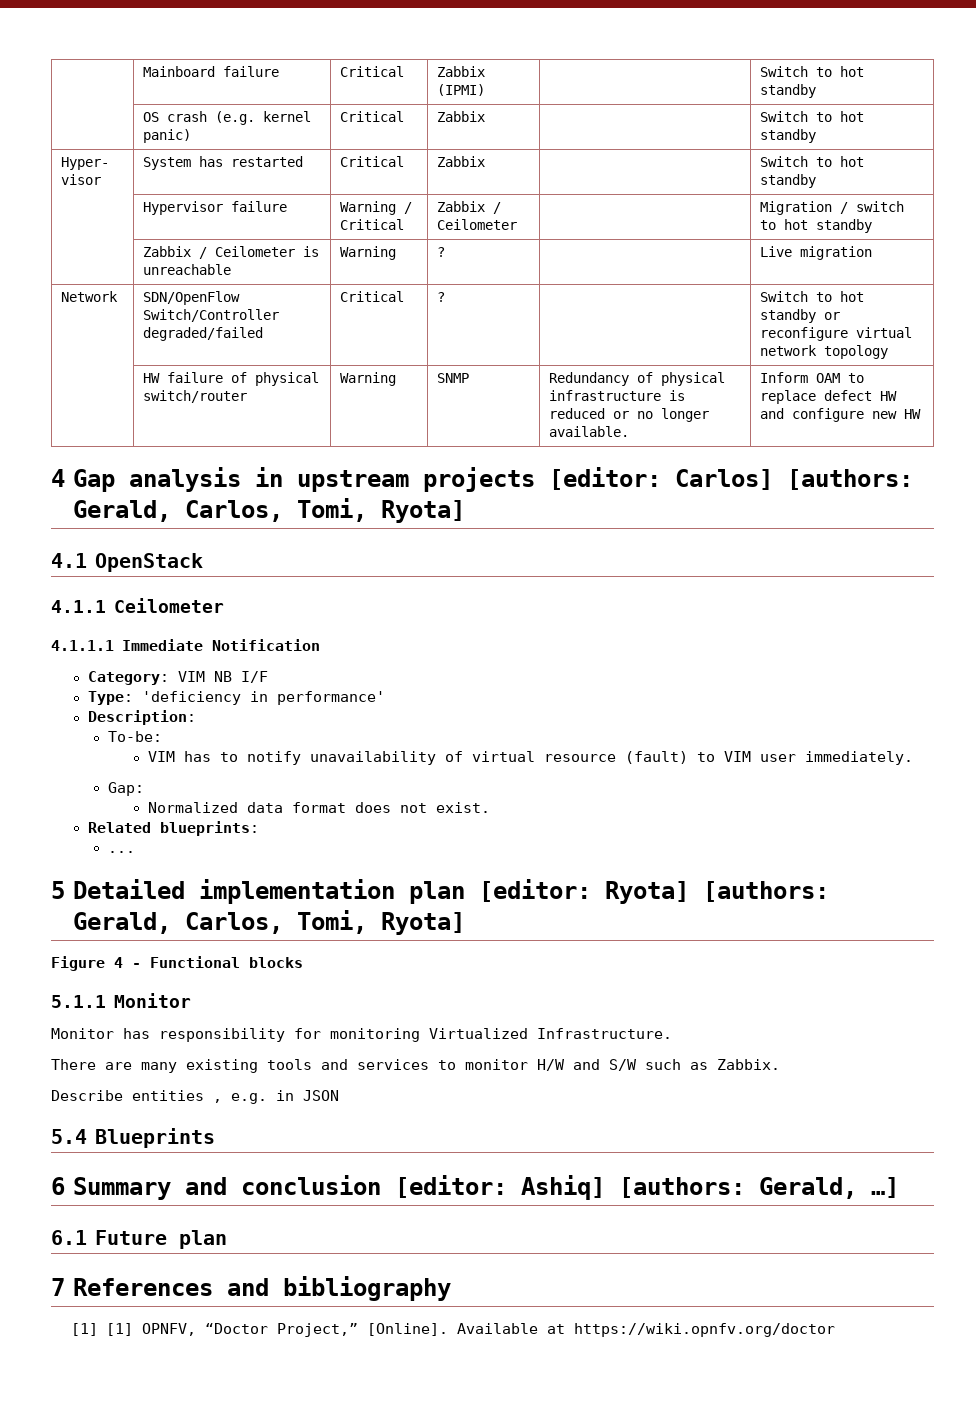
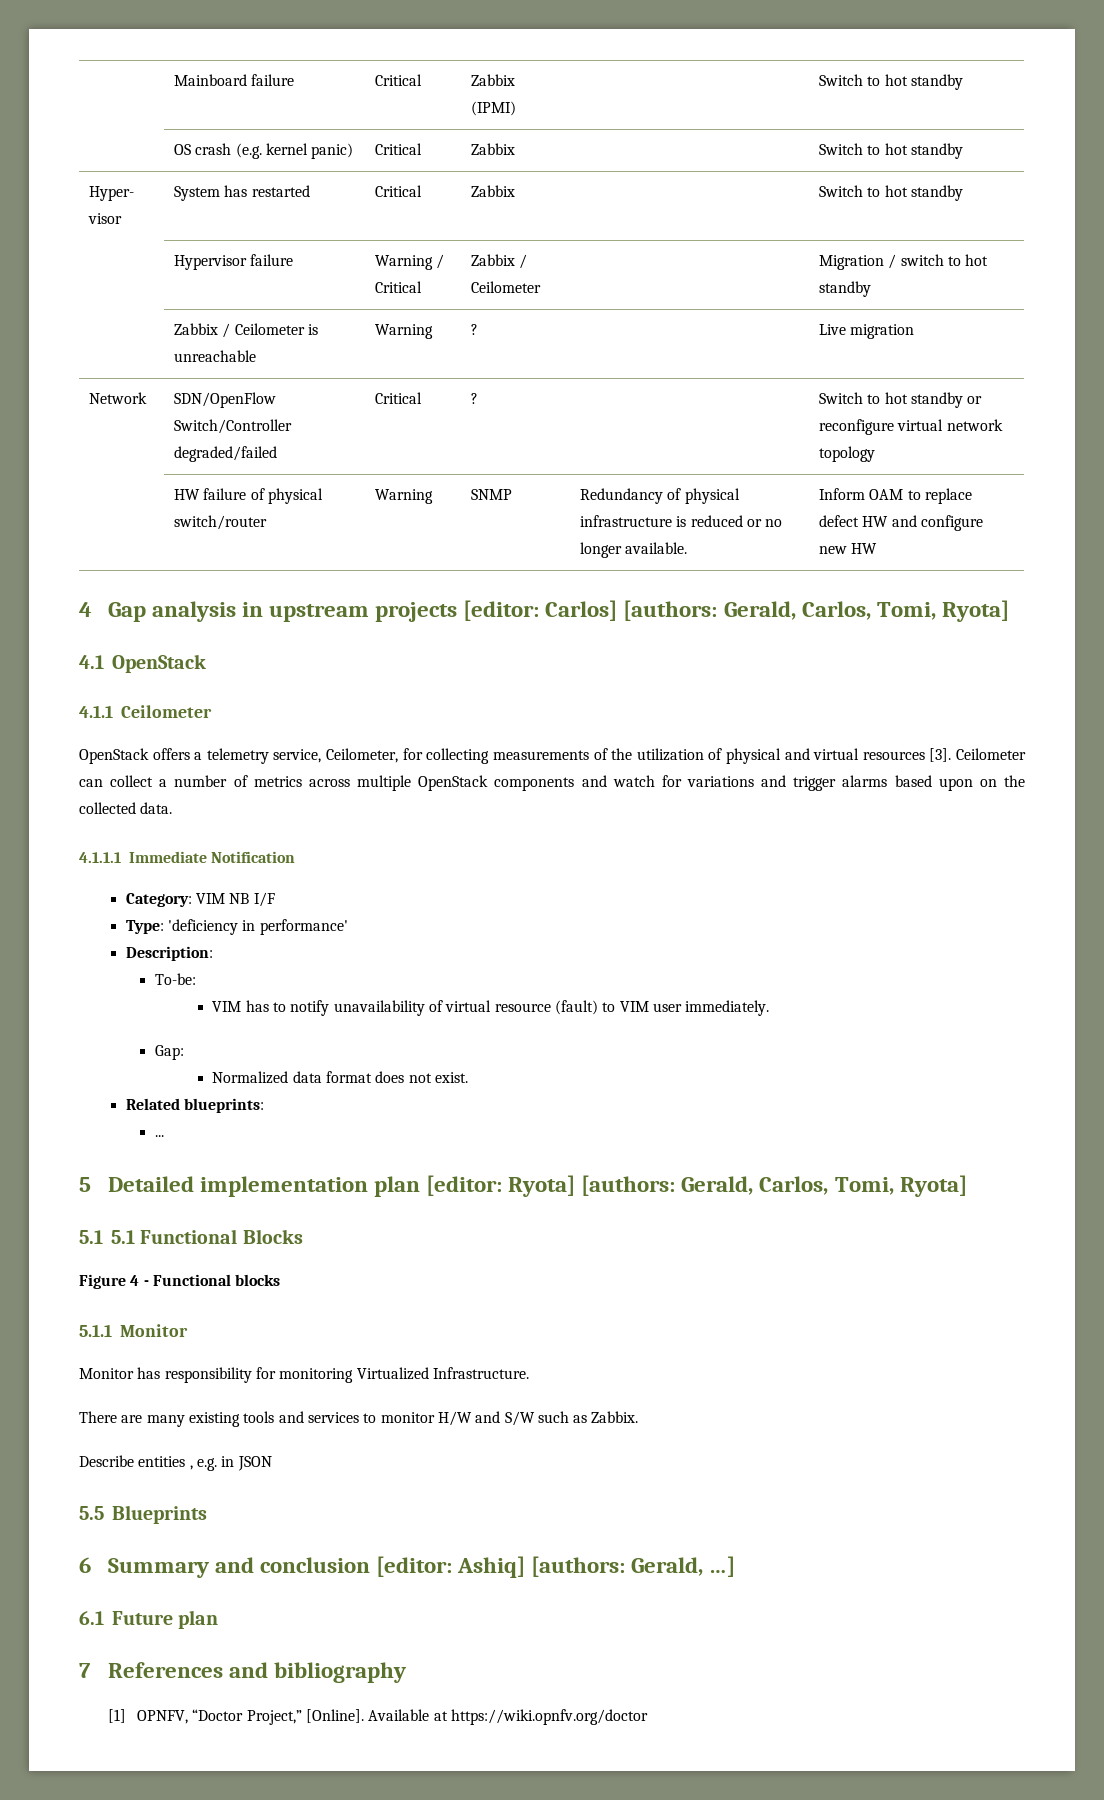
(224, 605) none -> [79,748,1026,764] [79,775,1025,791] [79,802,173,814] // OpenStack offers a telemetry service, Ceilometer, for collecting measurements of the utilization of physical and virtual resources [3]. Ceilometer can collect a number of metrics across multiple OpenStack components and watch for variations and trigger alarms based upon on the collected data.
(465, 923) none -> [79,1229,303,1244] // 5.1 5.1 Functional Blocks
[51,1129,87,1144] 5.4 -> [79,1506,104,1520] 5.5
[105,1323,133,1336] [1] -> (126, 1716) none

